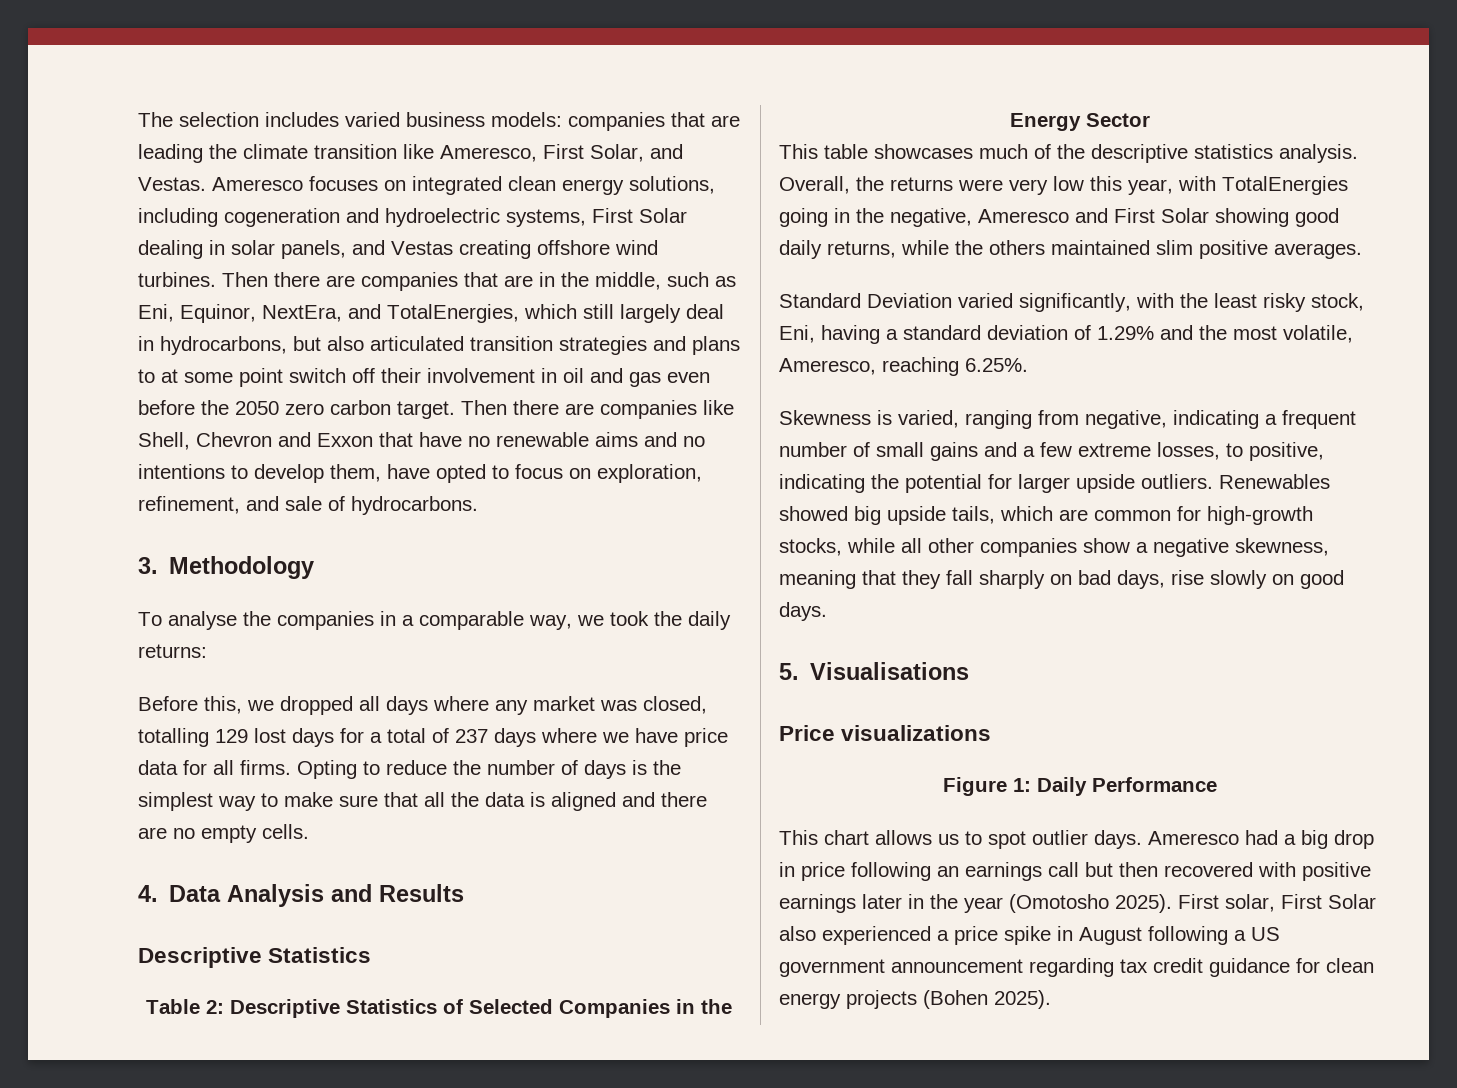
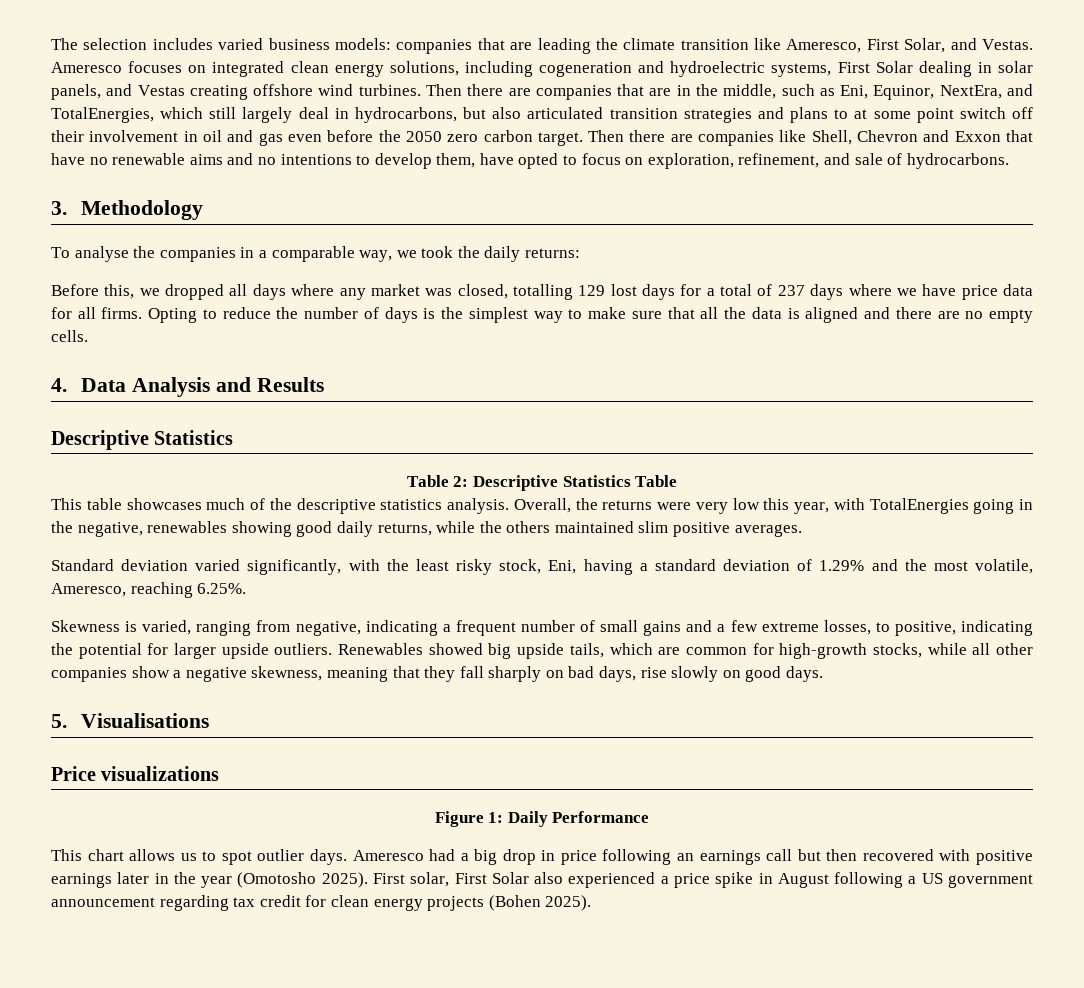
[443,999,732,1018] [1010,113,1150,131] of Selected Companies in the Energy Sector -> [635,475,678,487] Table
[978,208,1209,223] Ameresco and First Solar -> [147,521,228,533] renewables
[867,293,952,308] Deviation -> [121,559,189,571] deviation
[1209,958,1290,977] guidance -> (301, 901) none

